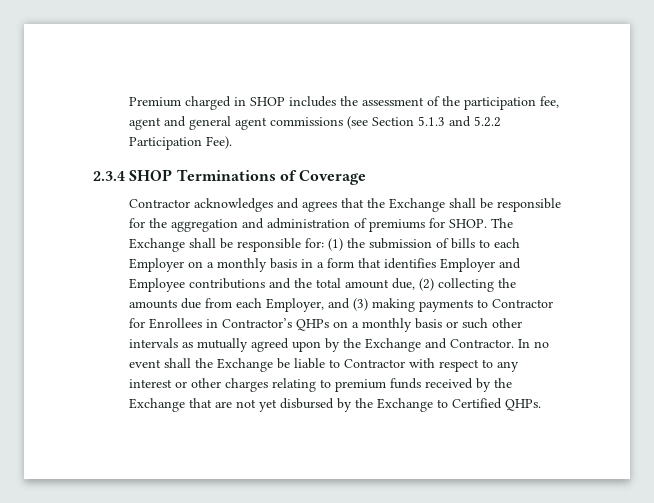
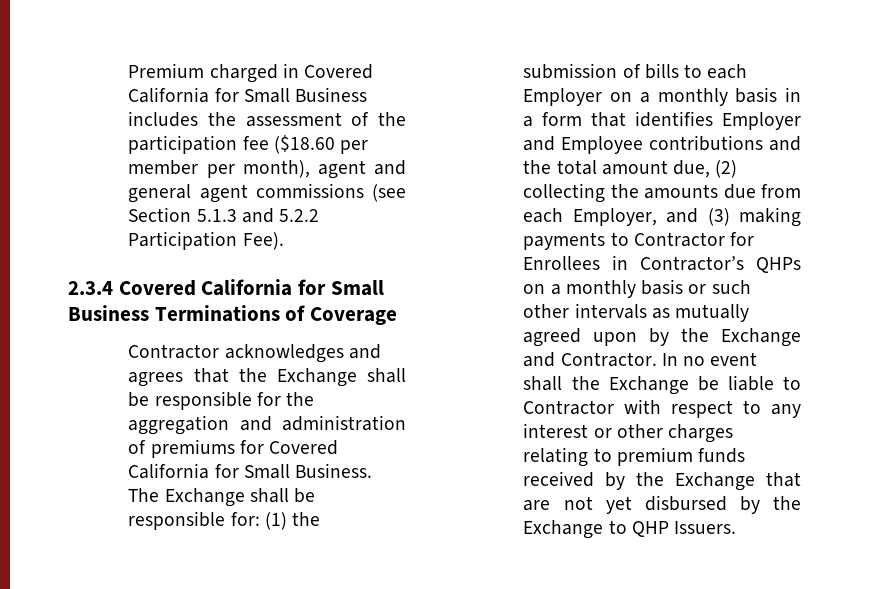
[249,97,285,106] SHOP -> [304,64,374,79] [128,87,368,103] Covered California for Small Business
[539,96,559,108] fee, -> [242,135,369,154] [128,160,310,178] fee ($18.60 per member per month),
[129,169,173,181] SHOP -> [118,279,384,296] [68,305,149,321] Covered California for Small Business
[448,219,487,228] SHOP. -> [269,440,339,455] [128,463,373,479] Covered California for Small Business.
[451,398,541,411] Certified QHPs. -> [631,521,737,537] QHP Issuers.

